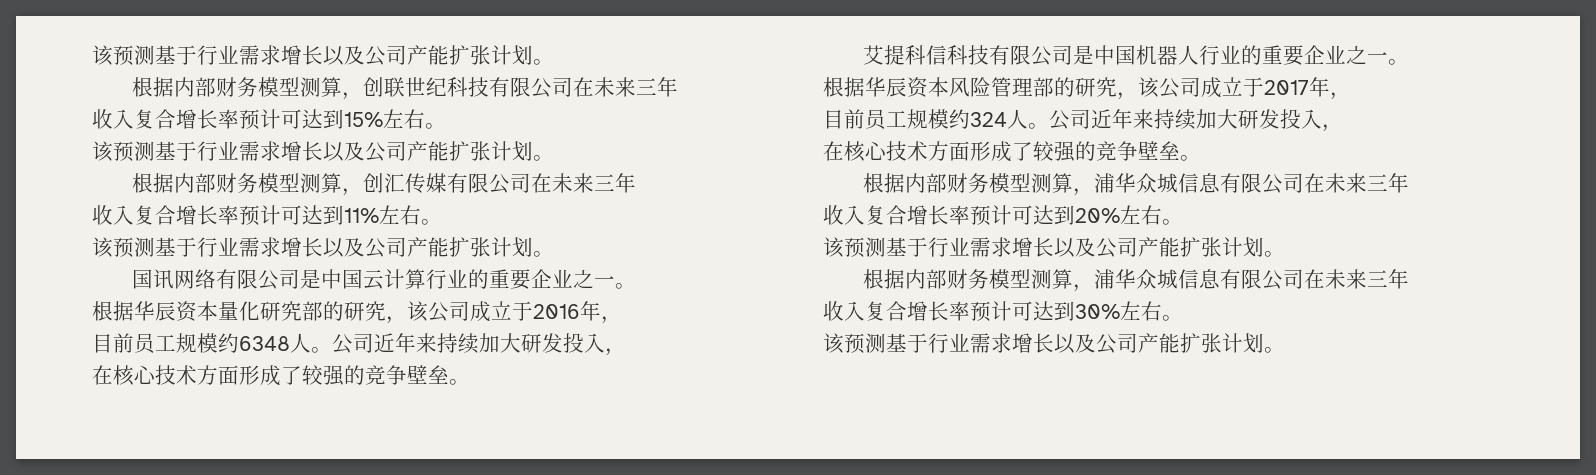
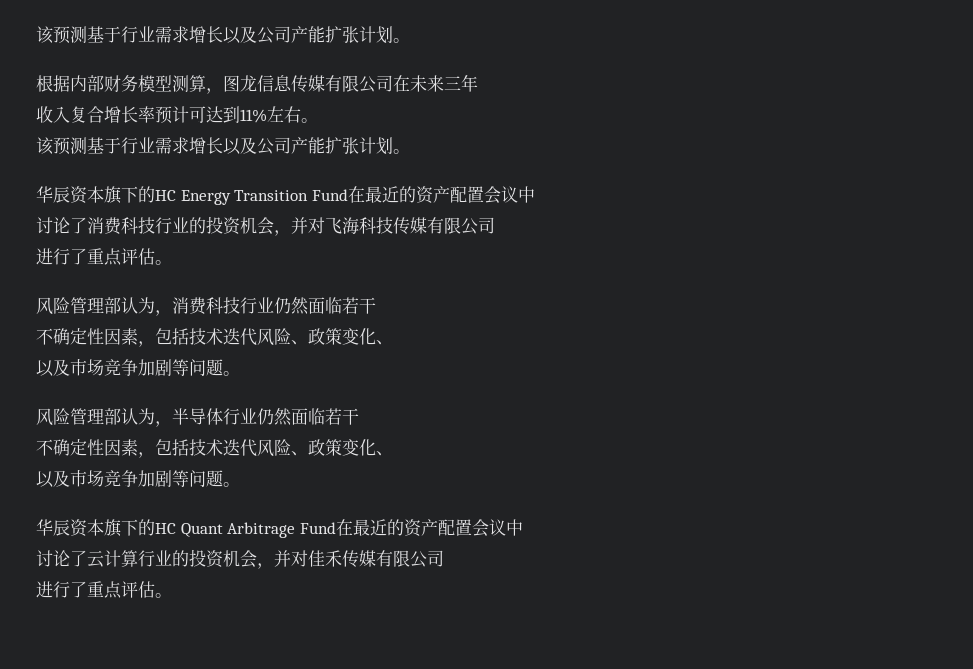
[362,77,678,98] [92,109,446,130] [92,141,554,162] [131,173,405,196] 创联世纪科技有限公司在未来三年 // 收入复合增长率预计可达到15%左右。 // 该预测基于行业需求增长以及公司产能扩张计划。 // 根据内部财务模型测算，创汇 -> [223,75,292,92] 图龙信息
[131,269,363,290] 国讯网络有限公司是中国 -> [36,186,535,205] [36,216,495,236] [36,248,172,266] [36,297,376,316] [36,328,393,347] [36,359,240,377] [36,408,359,427] [36,439,393,458] [36,470,240,488] [36,519,523,538] [36,550,87,567] 华辰资本旗下的HC Energy Transition Fund在最近的资产配置会议中 // 讨论了消费科技行业的投资机会，并对飞海科技传媒有限公司 // 进行了重点评估。 // 风险管理部认为，消费科技行业仍然面临若干 // 不确定性因素，包括技术迭代风险、政策变化、 // 以及市场竞争加剧等问题。 // 风险管理部认为，半导体行业仍然面临若干 // 不确定性因素，包括技术迭代风险、政策变化、 // 以及市场竞争加剧等问题。 // 华辰资本旗下的HC Quant Arbitrage Fund在最近的资产配置会议中 // 讨论了
[488,269,636,290] [92,301,622,324] [92,333,626,356] [92,365,470,386] [862,45,1409,66] [823,77,1351,100] [823,109,1343,132] [823,141,1201,162] [862,173,1409,196] [823,205,1183,226] [823,237,1285,258] [862,269,1409,292] [823,301,1183,322] [823,333,1264,354] 重要企业之一。 // 根据华辰资本量化研究部的研究，该公司成立于2016年， // 目前员工规模约6348人。公司近年来持续加大研发投入， // 在核心技术方面形成了较强的竞争壁垒。 // 艾提科信科技有限公司是中国机器人行业的重要企业之一。 // 根据华辰资本风险管理部的研究，该公司成立于2017年， // 目前员工规模约324人。公司近年来持续加大研发投入， // 在核心技术方面形成了较强的竞争壁垒。 // 根据内部财务模型测算，浦华众城信息有限公司在未来三年 // 收入复合增长率预计可达到20%左右。 // 该预测基于行业需求增长以及公司产能扩张计划。 // 根据内部财务模型测算，浦华众城信息有限公司在未来三年 // 收入复合增长率预计可达到30%左右。 // 该预测基于行业需求增长以及公司产能扩张计划 -> [189,549,444,569] [36,581,155,599] 投资机会，并对佳禾传媒有限公司 // 进行了重点评估

